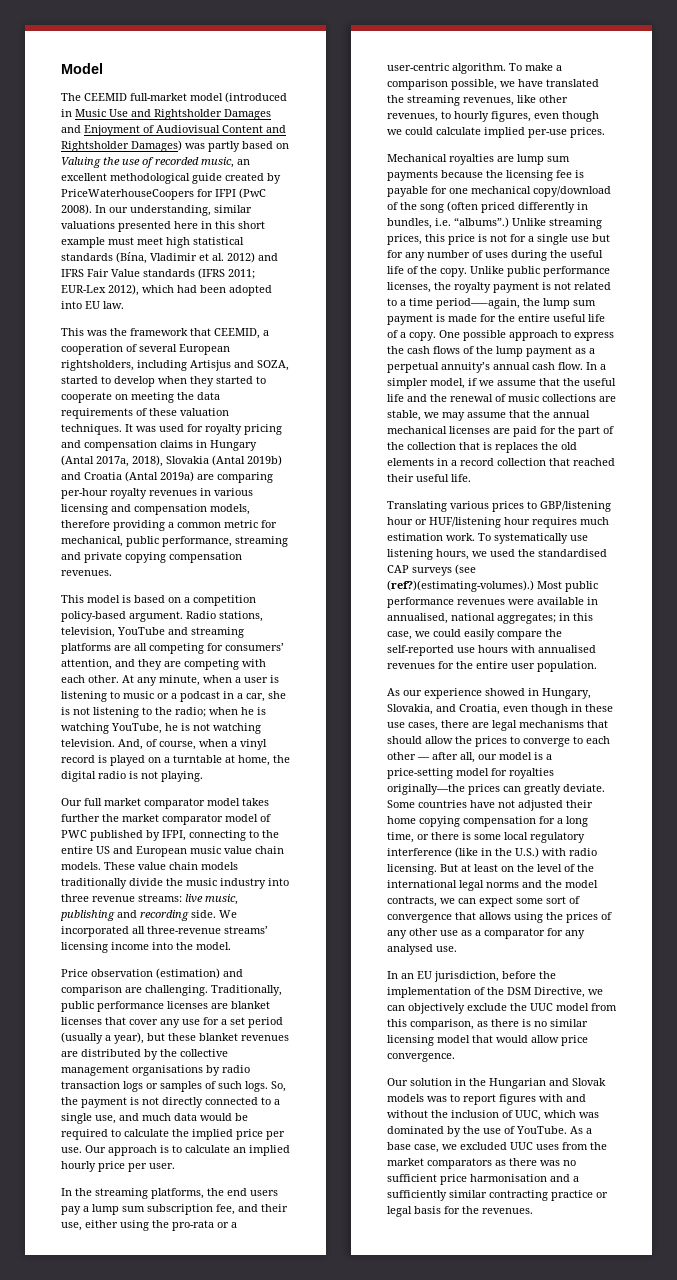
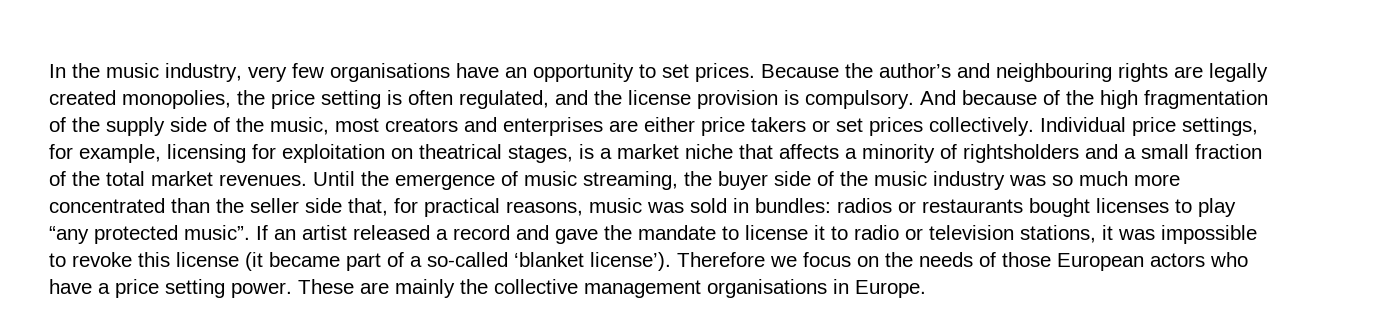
[61,63,103,74] [61,92,287,103] [61,109,271,120] [61,125,286,136] [61,140,289,152] [61,157,250,168] [61,173,281,184] [61,188,266,200] [61,204,252,216] [61,221,265,232] [61,237,244,248] [61,252,278,264] [61,268,255,279] [61,284,272,296] [61,301,124,309] [61,328,269,339] [61,344,230,355] [61,360,289,371] [61,376,266,387] [61,392,220,403] [61,408,229,419] [61,424,282,435] [61,440,257,451] [61,455,282,467] [61,471,273,483] [61,488,253,499] [61,504,250,515] [61,520,277,531] [61,536,288,547] [61,552,242,563] [61,570,112,576] [61,595,256,606] [61,611,263,622] [61,627,244,638] [61,643,284,654] [61,659,266,670] [61,675,279,686] [61,691,286,702] [61,707,266,718] [61,723,261,734] [61,739,267,750] [61,755,290,766] [61,771,203,782] [61,798,269,809] [61,814,271,825] [61,830,279,841] [61,846,284,857] [61,862,238,870] [61,878,289,889] [61,894,238,905] [60,910,237,921] [61,926,268,937] [61,942,231,953] [61,968,243,979] [61,985,282,996] [61,1001,270,1012] [61,1017,283,1028] [61,1032,289,1044] [61,1049,228,1060] [61,1065,250,1076] [61,1081,286,1092] [61,1097,280,1108] [61,1113,248,1124] [61,1129,285,1140] [61,1145,290,1156] [61,1161,175,1172] [61,1188,278,1199] [61,1204,288,1215] [61,1220,237,1231] [387,63,562,74] [387,79,599,90] [387,95,568,106] [387,111,599,122] [387,127,605,138] [387,154,570,165] [387,170,584,181] [387,186,611,197] [387,201,588,213] [387,217,602,229] [387,234,610,245] [387,250,603,261] [387,266,610,277] [387,282,611,293] [387,298,596,309] [387,314,605,325] [387,330,614,341] [387,346,595,357] [387,362,606,373] [387,378,616,389] [387,394,616,402] [387,410,590,421] [387,426,614,437] [387,442,577,453] [387,458,615,466] [387,474,471,482] [387,501,611,512] [387,517,609,528] [387,533,588,544] [387,549,607,560] [387,564,476,576] [387,580,598,592] [387,597,598,608] [387,613,593,624] [387,629,562,640] [387,645,596,656] [387,661,597,672] [387,688,591,699] [387,704,613,715] [387,720,608,731] [387,736,610,747] [387,752,552,763] [387,768,554,779] [387,784,605,795] [387,800,593,811] [387,816,588,827] [387,832,585,843] [387,847,597,858] [387,864,594,875] [387,880,598,891] [387,896,580,907] [387,912,612,923] [387,928,585,939] [387,944,457,955] [387,971,556,982] [387,987,603,998] [387,1003,617,1014] [387,1019,588,1030] [387,1035,588,1046] [387,1053,455,1062] [387,1078,606,1089] [387,1094,586,1105] [387,1110,599,1121] [387,1126,592,1137] [387,1142,607,1153] [387,1158,576,1169] [387,1174,579,1185] [387,1190,608,1201] [387,1206,533,1217] Model // The CEEMID full-market model (introduced in Music Use and Rightsholder Damages and Enjoyment of Audiovisual Content and Rightsholder Damages) was partly based on Valuing the use of recorded music, an excellent methodological guide created by PriceWaterhouseCoopers for IFPI (PwC 2008). In our understanding, similar valuations presented here in this short example must meet high statistical standards (Bína, Vladimir et al. 2012) and IFRS Fair Value standards (IFRS 2011; EUR-Lex 2012), which had been adopted into EU law. // This was the framework that CEEMID, a cooperation of several European rightsholders, including Artisjus and SOZA, started to develop when they started to cooperate on meeting the data requirements of these valuation techniques. It was used for royalty pricing and compensation claims in Hungary (Antal 2017a, 2018), Slovakia (Antal 2019b) and Croatia (Antal 2019a) are comparing per-hour royalty revenues in various licensing and compensation models, therefore providing a common metric for mechanical, public performance, streaming and private copying compensation revenues. // This model is based on a competition policy-based argument. Radio stations, television, YouTube and streaming platforms are all competing for consumers’ attention, and they are competing with each other. At any minute, when a user is listening to music or a podcast in a car, she is not listening to the radio; when he is watching YouTube, he is not watching television. And, of course, when a vinyl record is played on a turntable at home, the digital radio is not playing. // Our full market comparator model takes further the market comparator model of PWC published by IFPI, connecting to the entire US and European music value chain models. These value chain models traditionally divide the music industry into three revenue streams: live music, publishing and recording side. We incorporated all three-revenue streams’ licensing income into the model. // Price observation (estimation) and comparison are challenging. Traditionally, public performance licenses are blanket licenses that cover any use for a set period (usually a year), but these blanket revenues are distributed by the collective management organisations by radio transaction logs or samples of such logs. So, the payment is not directly connected to a single use, and much data would be required to calculate the implied price per use. Our approach is to calculate an implied hourly price per user. // In the streaming platforms, the end users pay a lump sum subscription fee, and their use, either using the pro-rata or a user-centric algorithm. To make a comparison possible, we have translated the streaming revenues, like other revenues, to hourly figures, even though we could calculate implied per-use prices. // Mechanical royalties are lump sum payments because the licensing fee is payable for one mechanical copy/download of the song (often priced differently in bundles, i.e. “albums”.) Unlike streaming prices, this price is not for a single use but for any number of uses during the useful life of the copy. Unlike public performance licenses, the royalty payment is not related to a time period—–again, the lump sum payment is made for the entire useful life of a copy. One possible approach to express the cash flows of the lump payment as a perpetual annuity’s annual cash flow. In a simpler model, if we assume that the useful life and the renewal of music collections are stable, we may assume that the annual mechanical licenses are paid for the part of the collection that is replaces the old elements in a record collection that reached their useful life. // Translating various prices to GBP/listening hour or HUF/listening hour requires much estimation work. To systematically use listening hours, we used the standardised CAP surveys (see (ref?)(estimating-volumes).) Most public performance revenues were available in annualised, national aggregates; in this case, we could easily compare the self-reported use hours with annualised revenues for the entire user population. // As our experience showed in Hungary, Slovakia, and Croatia, even though in these use cases, there are legal mechanisms that should allow the prices to converge to each other — after all, our model is a price-setting model for royalties originally—the prices can greatly deviate. Some countries have not adjusted their home copying compensation for a long time, or there is some local regulatory interference (like in the U.S.) with radio licensing. But at least on the level of the international legal norms and the model contracts, we can expect some sort of convergence that allows using the prices of any other use as a comparator for any analysed use. // In an EU jurisdiction, before the implementation of the DSM Directive, we can objectively exclude the UUC model from this comparison, as there is no similar licensing model that would allow price convergence. // Our solution in the Hungarian and Slovak models was to report figures with and without the inclusion of UUC, which was dominated by the use of YouTube. As a base case, we excluded UUC uses from the market comparators as there was no sufficient price harmonisation and a sufficiently similar contracting practice or legal basis for the revenues. -> [49,63,1268,82] [49,90,1268,109] [49,117,1258,136] [49,144,1262,163] [49,171,1180,190] [49,198,1236,217] [49,225,1257,244] [49,252,1248,271] [49,279,926,298] In the music industry, very few organisations have an opportunity to set prices. Because the author’s and neighbouring rights are legally created monopolies, the price setting is often regulated, and the license provision is compulsory. And because of the high fragmentation of the supply side of the music, most creators and enterprises are either price takers or set prices collectively. Individual price settings, for example, licensing for exploitation on theatrical stages, is a market niche that affects a minority of rightsholders and a small fraction of the total market revenues. Until the emergence of music streaming, the buyer side of the music industry was so much more concentrated than the seller side that, for practical reasons, music was sold in bundles: radios or restaurants bought licenses to play “any protected music”. If an artist released a record and gave the mandate to license it to radio or television stations, it was impossible to revoke this license (it became part of a so-called ‘blanket license’). Therefore we focus on the needs of those European actors who have a price setting power. These are mainly the collective management organisations in Europe.

